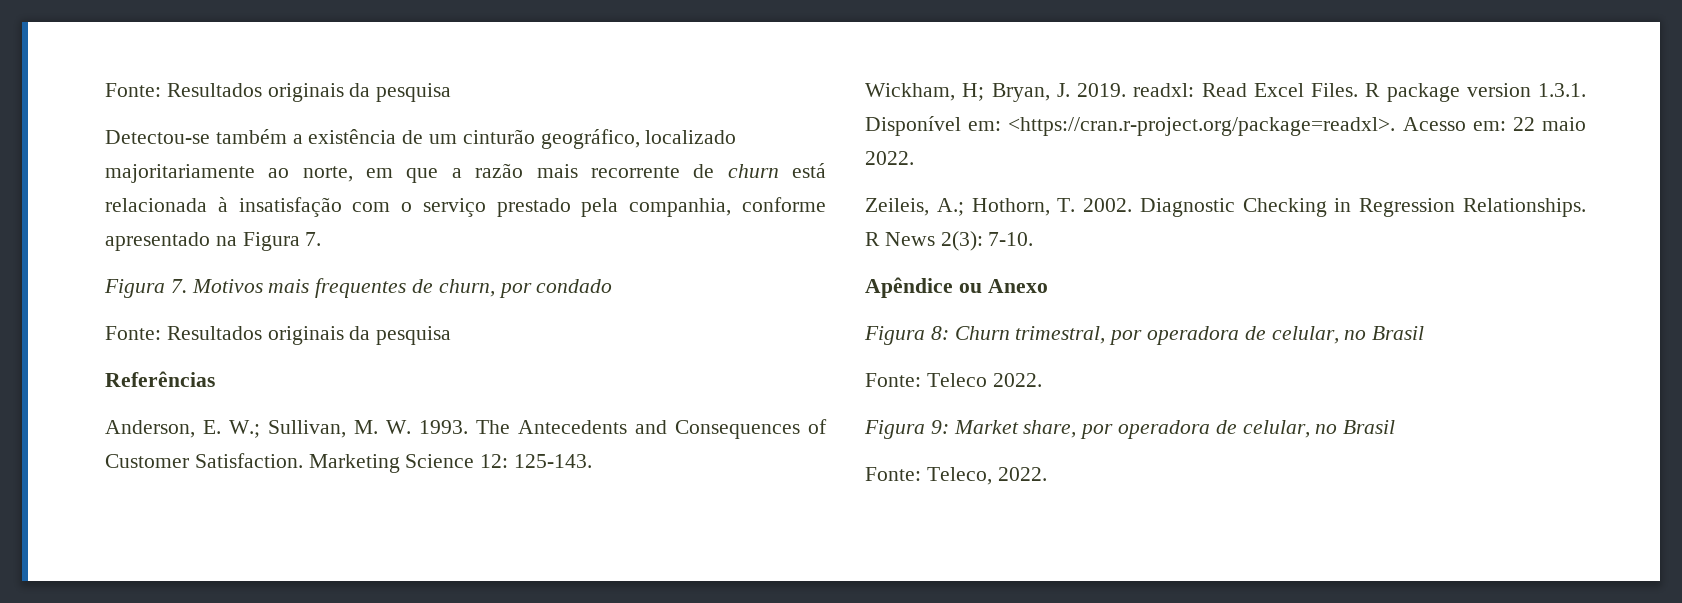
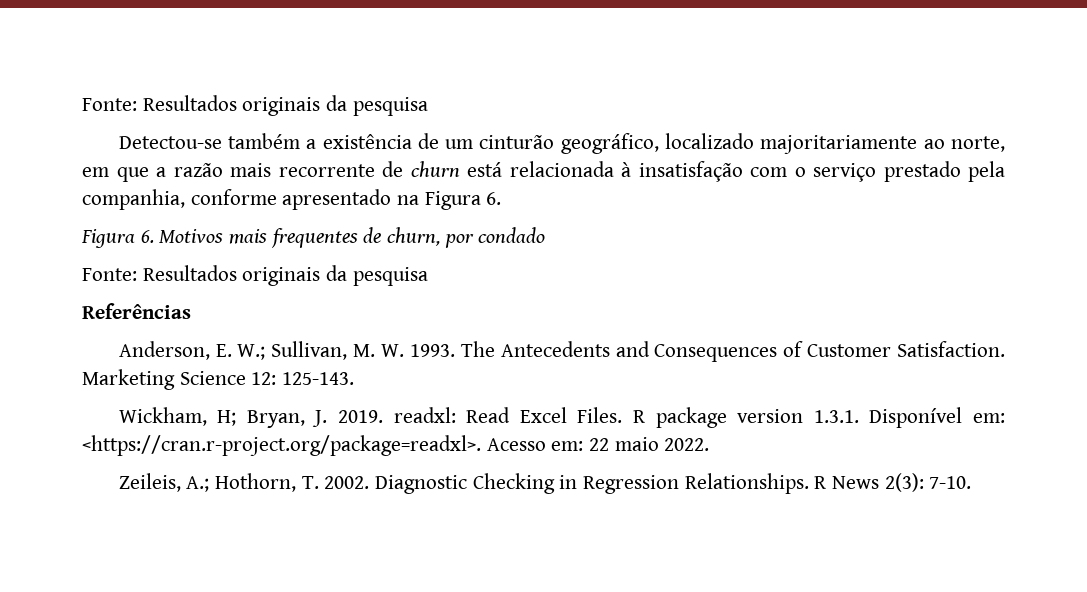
[305,232,322,246] [104,279,187,298] 7. // Figura 7. -> [486,192,502,205] [81,229,154,248] 6. // Figura 6.
[865,277,1048,298] [864,326,1425,345] [865,373,1042,387] [864,420,1396,439] [865,467,1047,485] // Apêndice ou Anexo // Figura 8: Churn trimestral, por operadora de celular, no Brasil // Fonte: Teleco 2022. // Figura 9: Market share, por operadora de celular, no Brasil // Fonte: Teleco, 2022. -> (972, 482) none

